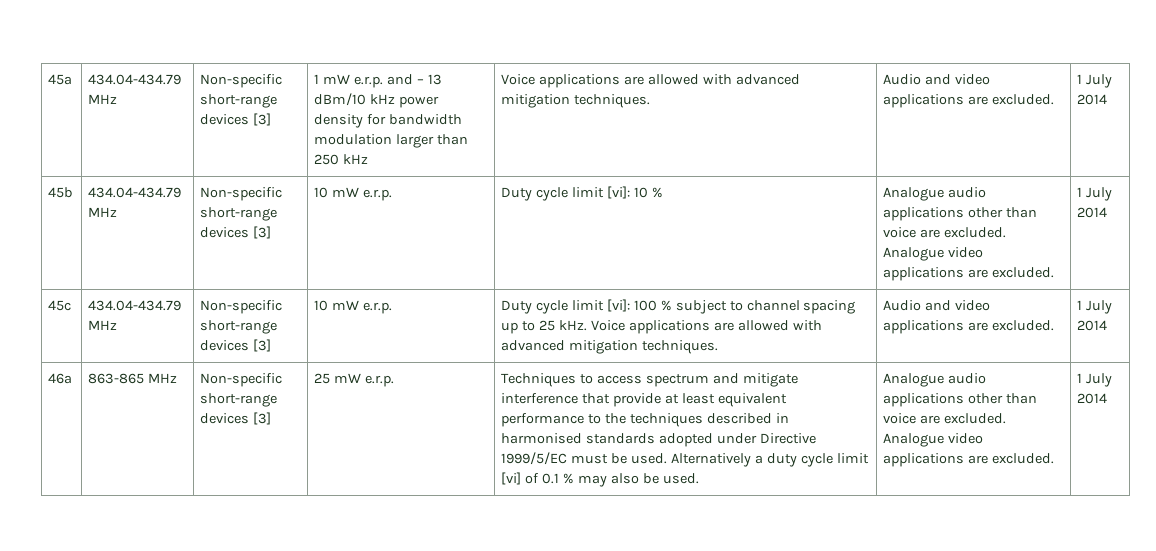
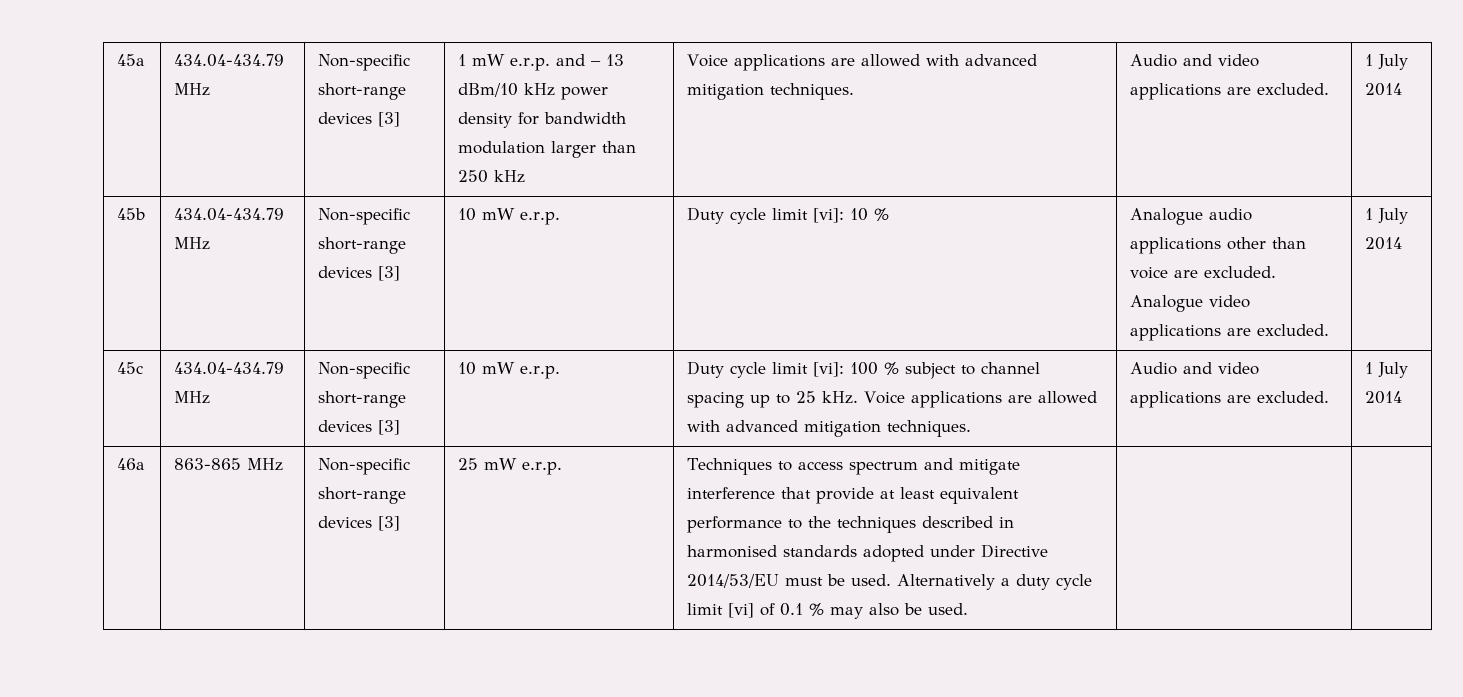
[501,452,568,465] 1999/5/EC -> [687,574,780,588] 2014/53/EU
[883,373,987,387] [883,393,1038,407] [883,413,1007,424] [883,433,984,447] [883,453,1055,467] [1077,373,1113,387] [1077,393,1108,404] Analogue audio applications other than voice are excluded. Analogue video applications are excluded. | 1 July 2014 -> (969, 609) |

